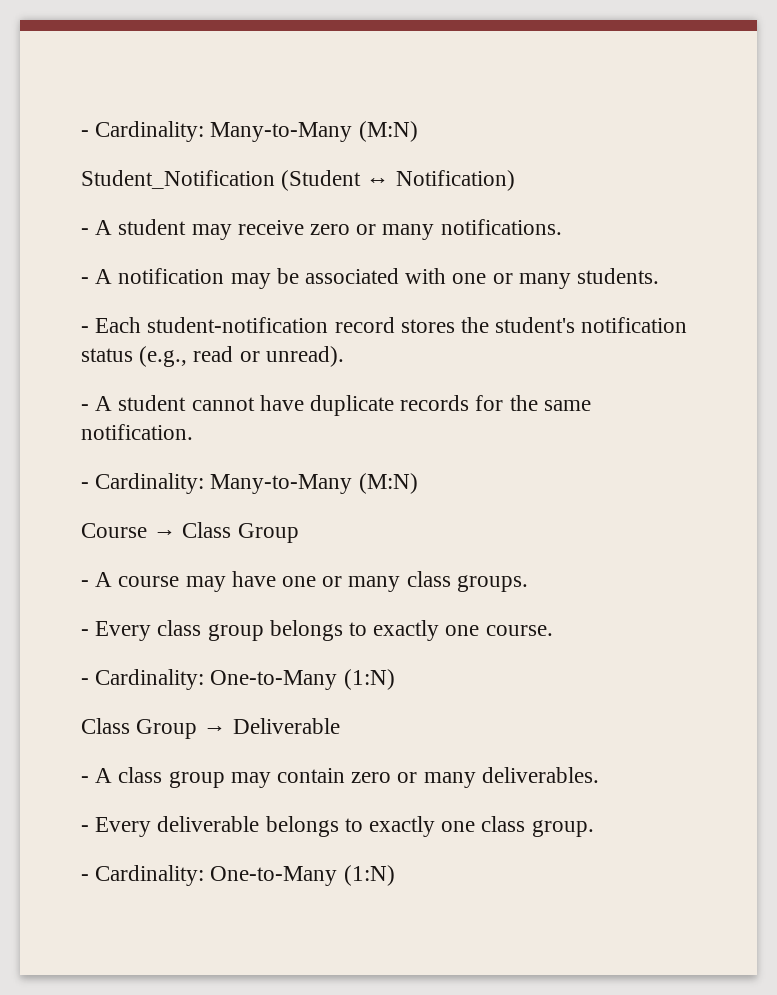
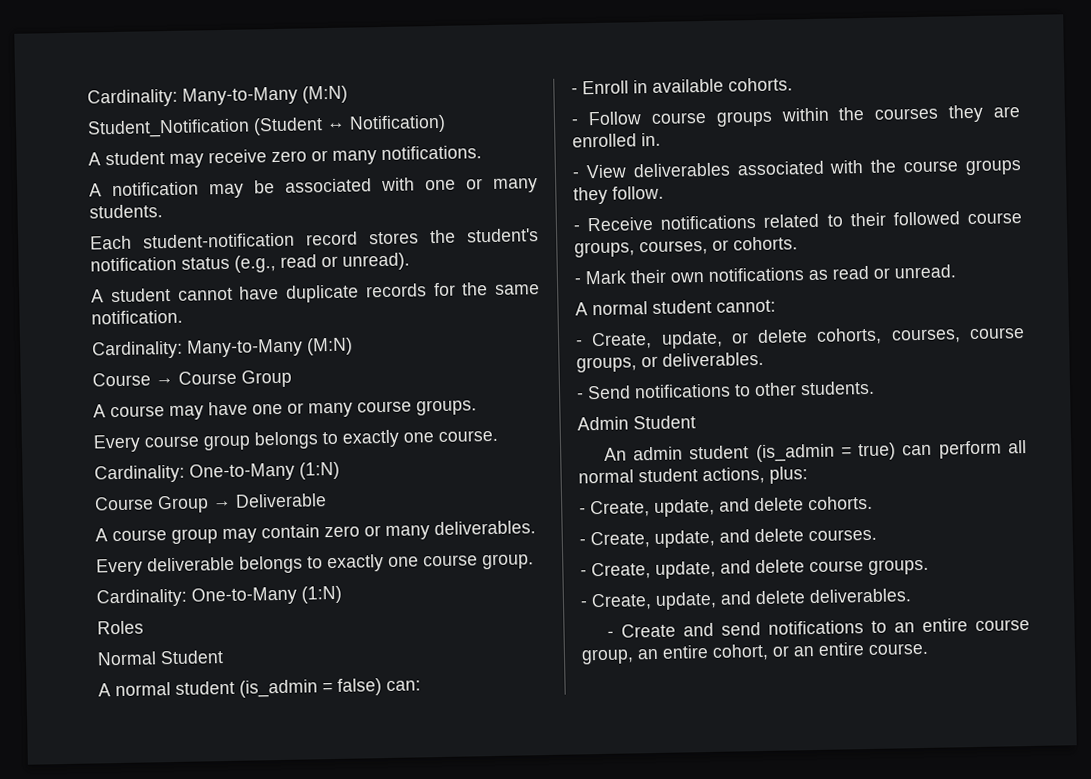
[81,130,89,137] - -> (87, 98) none
[81,228,89,235] - -> (446, 124) none
[81,277,89,284] - -> (482, 153) none
[81,326,89,333] - -> (163, 211) none
[81,404,89,411] - -> (410, 261) none
[81,482,89,489] - -> (183, 317) none
[182,522,232,538] Class -> [178,370,237,385] Course
[81,580,89,587] - -> (292, 378) none
[406,571,528,592] [81,620,202,641] class groups. // - Every class -> [357,399,477,416] [93,434,200,453] course groups. // Every course
[81,669,395,690] [81,718,130,734] - Cardinality: One-to-Many (1:N) // Class -> [94,461,340,484] [94,496,154,511] Cardinality: One-to-Many (1:N) // Course
[81,767,163,783] - A class -> [95,528,167,542] A course
[81,825,89,832] - -> (536, 528) none
[481,816,526,832] class -> [423,554,478,567] course
[81,865,395,886] - Cardinality: One-to-Many (1:N) -> [96,585,342,608] [97,620,144,635] [97,650,224,666] [98,678,421,698] [571,77,793,95] [571,104,1020,127] [572,132,661,148] [572,159,1022,179] [573,185,664,205] [573,211,1022,232] [574,236,798,258] [574,264,956,285] [575,299,776,316] [576,327,1025,350] [576,351,764,373] [577,380,875,400] [577,415,696,431] [603,440,1027,463] [578,466,808,485] [579,495,873,518] [579,528,877,549] [580,558,929,580] [580,588,912,611] [606,618,1030,638] [581,642,929,665] Cardinality: One-to-Many (1:N) // Roles // Normal Student // A normal student (is_admin = false) can: // - Enroll in available cohorts. // - Follow course groups within the courses they are enrolled in. // - View deliverables associated with the course groups they follow. // - Receive notifications related to their followed course groups, courses, or cohorts. // - Mark their own notifications as read or unread. // A normal student cannot: // - Create, update, or delete cohorts, courses, course groups, or deliverables. // - Send notifications to other students. // Admin Student // An admin student (is_admin = true) can perform all normal student actions, plus: // - Create, update, and delete cohorts. // - Create, update, and delete courses. // - Create, update, and delete course groups. // - Create, update, and delete deliverables. // - Create and send notifications to an entire course group, an entire cohort, or an entire course.

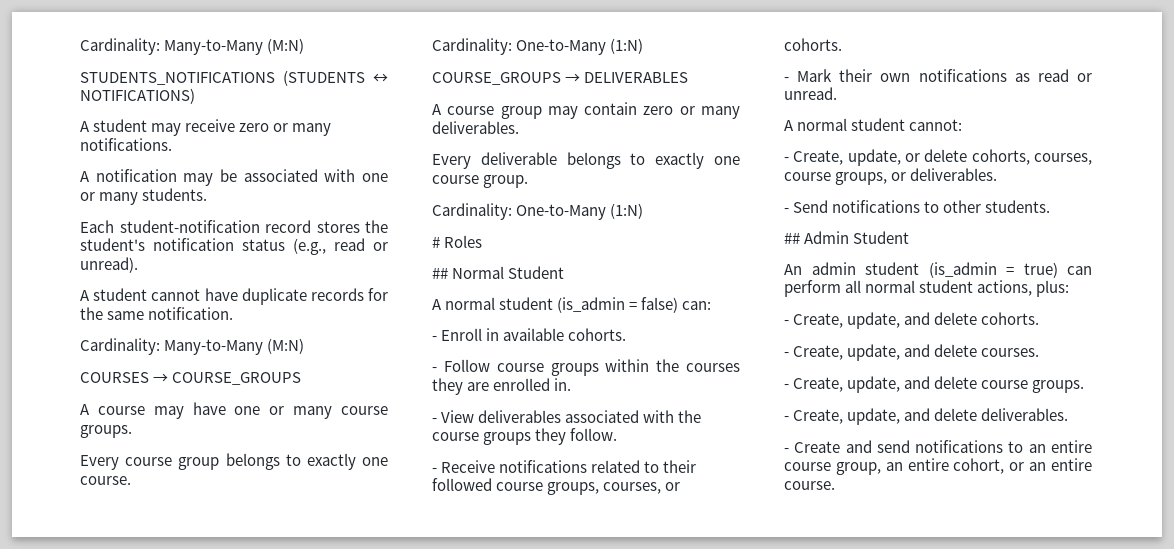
[87,85,348,108] [87,114,446,139] Cardinality: Many-to-Many (M:N) // Student_Notification (Student ↔ Notification) -> [80,38,305,55] [80,70,388,86] [80,88,195,104] Cardinality: Many-to-Many (M:N) // STUDENTS_NOTIFICATIONS (STUDENTS ↔ NOTIFICATIONS)
[92,369,292,388] Course → Course Group -> [80,372,302,385] COURSES → COURSE_GROUPS
[94,493,327,514] Course Group → Deliverable -> [432,72,689,85] COURSE_GROUPS → DELIVERABLES
(342, 594) none -> [432,236,440,248] #
(144, 627) none -> [432,267,448,279] ##
(875, 388) none -> [784,232,800,244] ##

